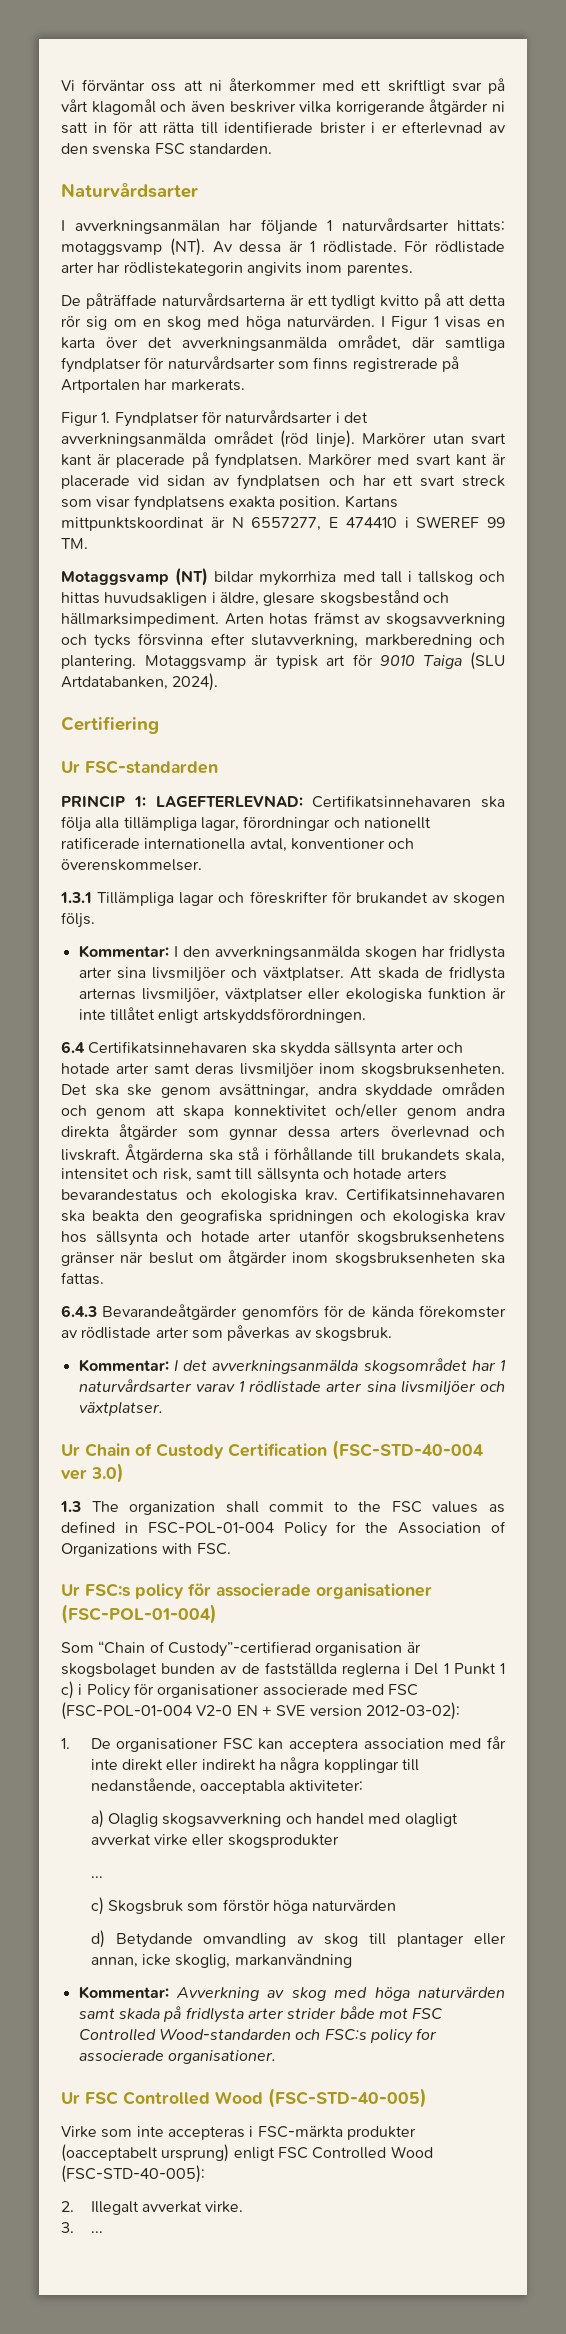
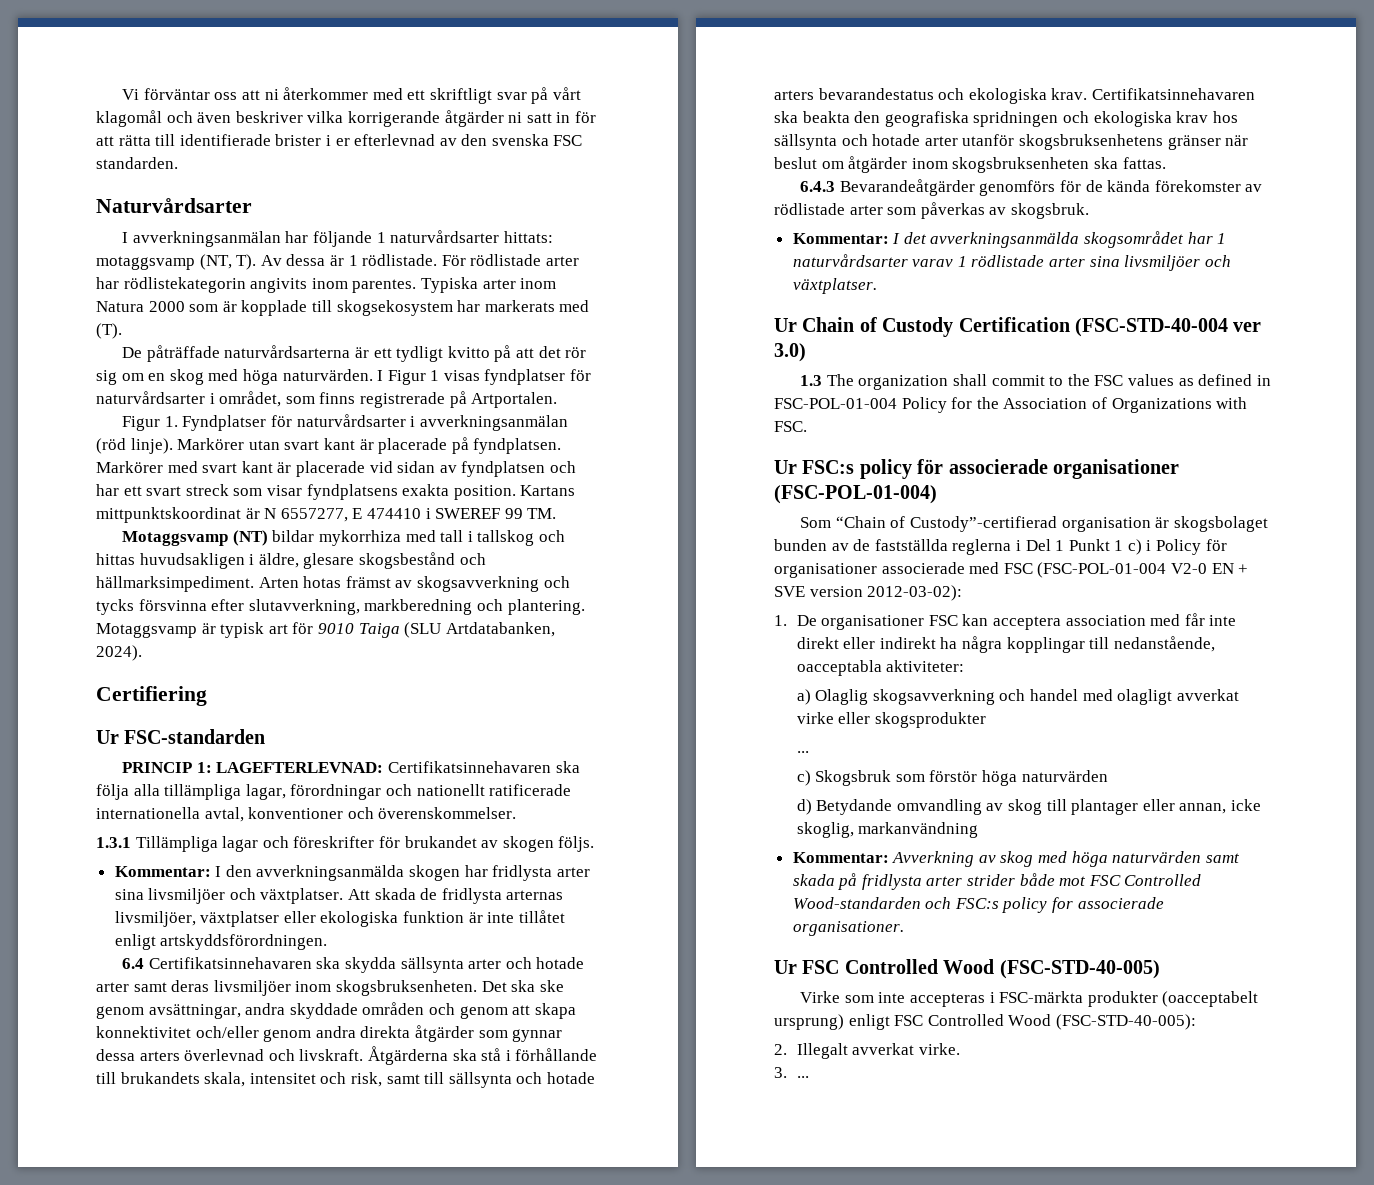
[169,238,205,256] (NT). -> [199,254,257,270] (NT, T).
(413, 269) none -> [420,277,557,293] [96,300,590,316] [96,323,122,339] Typiska arter inom Natura 2000 som är kopplade till skogsekosystem har markerats med (T).
[469,295,506,306] detta -> [538,346,561,358] det
[487,319,505,327] [61,335,505,351] en karta över det avverkningsanmälda området, där samtliga -> (480, 375) none
(275, 363) none -> [209,391,282,407] i området,
[61,379,245,393] Artportalen har markerats. -> [471,392,558,408] Artportalen.
[343,412,368,423] [61,431,274,447] det avverkningsanmälda området -> [419,415,568,431] avverkningsanmälan

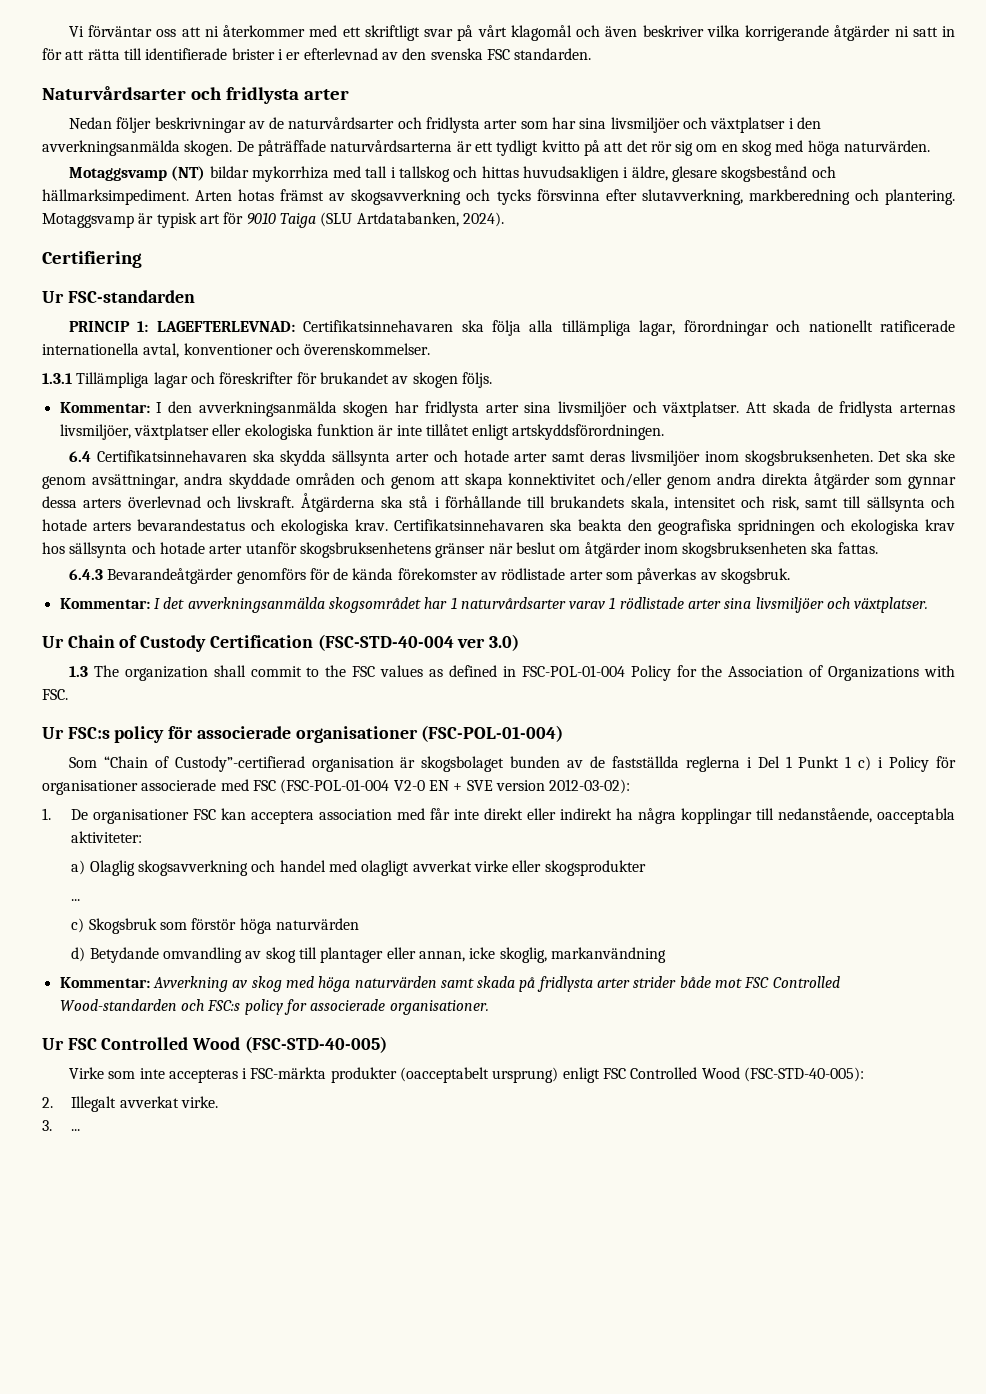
[122,230,553,247] [96,254,579,270] [96,277,557,293] [96,300,590,316] [96,323,122,339] // I avverkningsanmälan har följande 1 naturvårdsarter hittats: motaggsvamp (NT, T). Av dessa är 1 rödlistade. För rödlistade arter har rödlistekategorin angivits inom parentes. Typiska arter inom Natura 2000 som är kopplade till skogsekosystem har markerats med (T). // -> [190,87,349,104] [68,117,822,133] [42,140,233,156] och fridlysta arter // Nedan följer beskrivningar av de naturvårdsarter och fridlysta arter som har sina livsmiljöer och växtplatser i den avverkningsanmälda skogen.
[377,369,592,385] [96,391,558,408] [122,414,568,431] [96,437,562,454] [96,461,576,477] [96,484,576,500] [96,507,557,523] I Figur 1 visas fyndplatser för naturvårdsarter i området, som finns registrerade på Artportalen. // Figur 1. Fyndplatser för naturvårdsarter i avverkningsanmälan (röd linje). Markörer utan svart kant är placerade på fyndplatsen. Markörer med svart kant är placerade vid sidan av fyndplatsen och har ett svart streck som visar fyndplatsens exakta position. Kartans mittpunktskoordinat är N 6557277, E 474410 i SWEREF 99 TM. -> (931, 146) none

